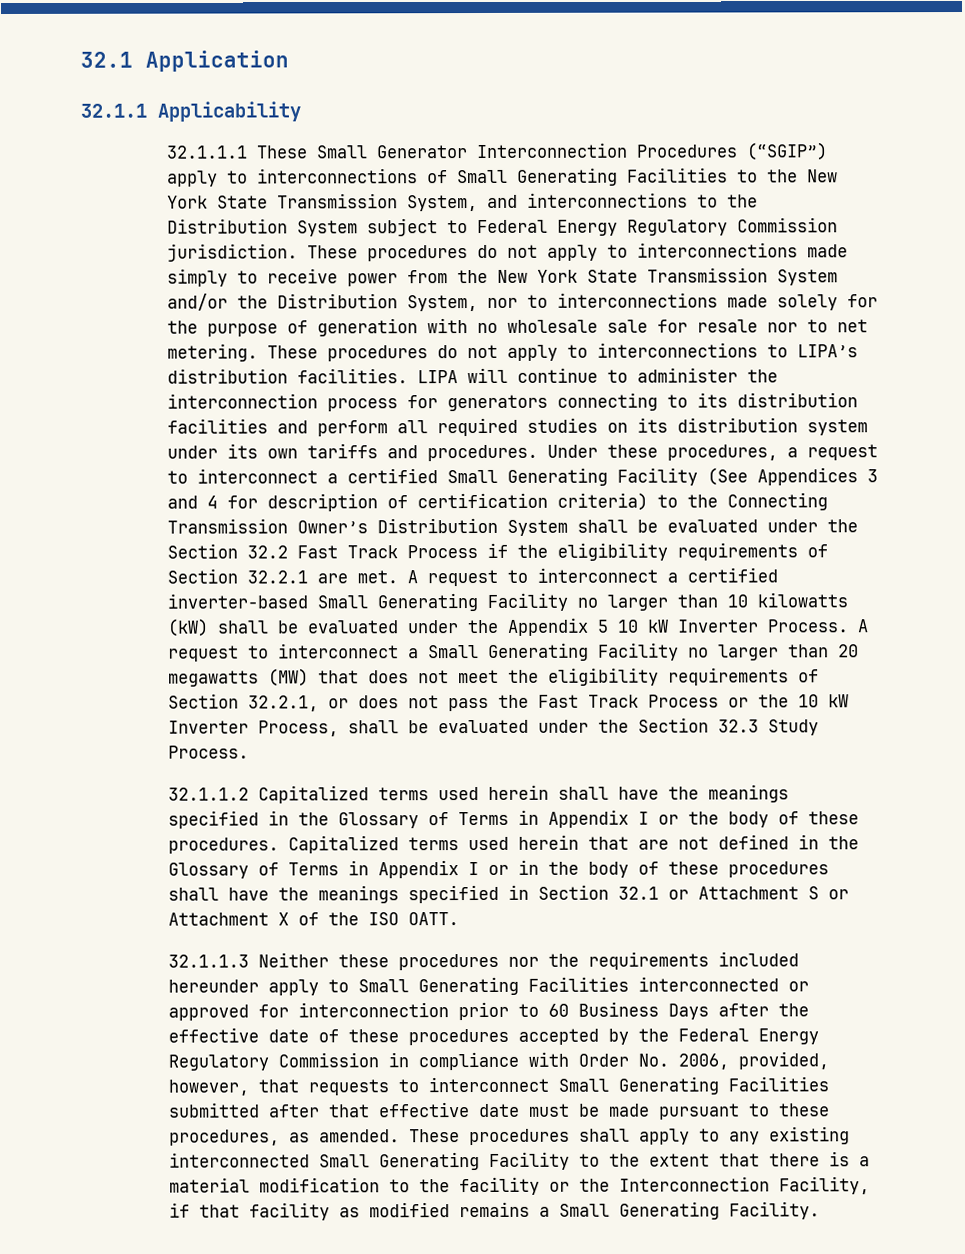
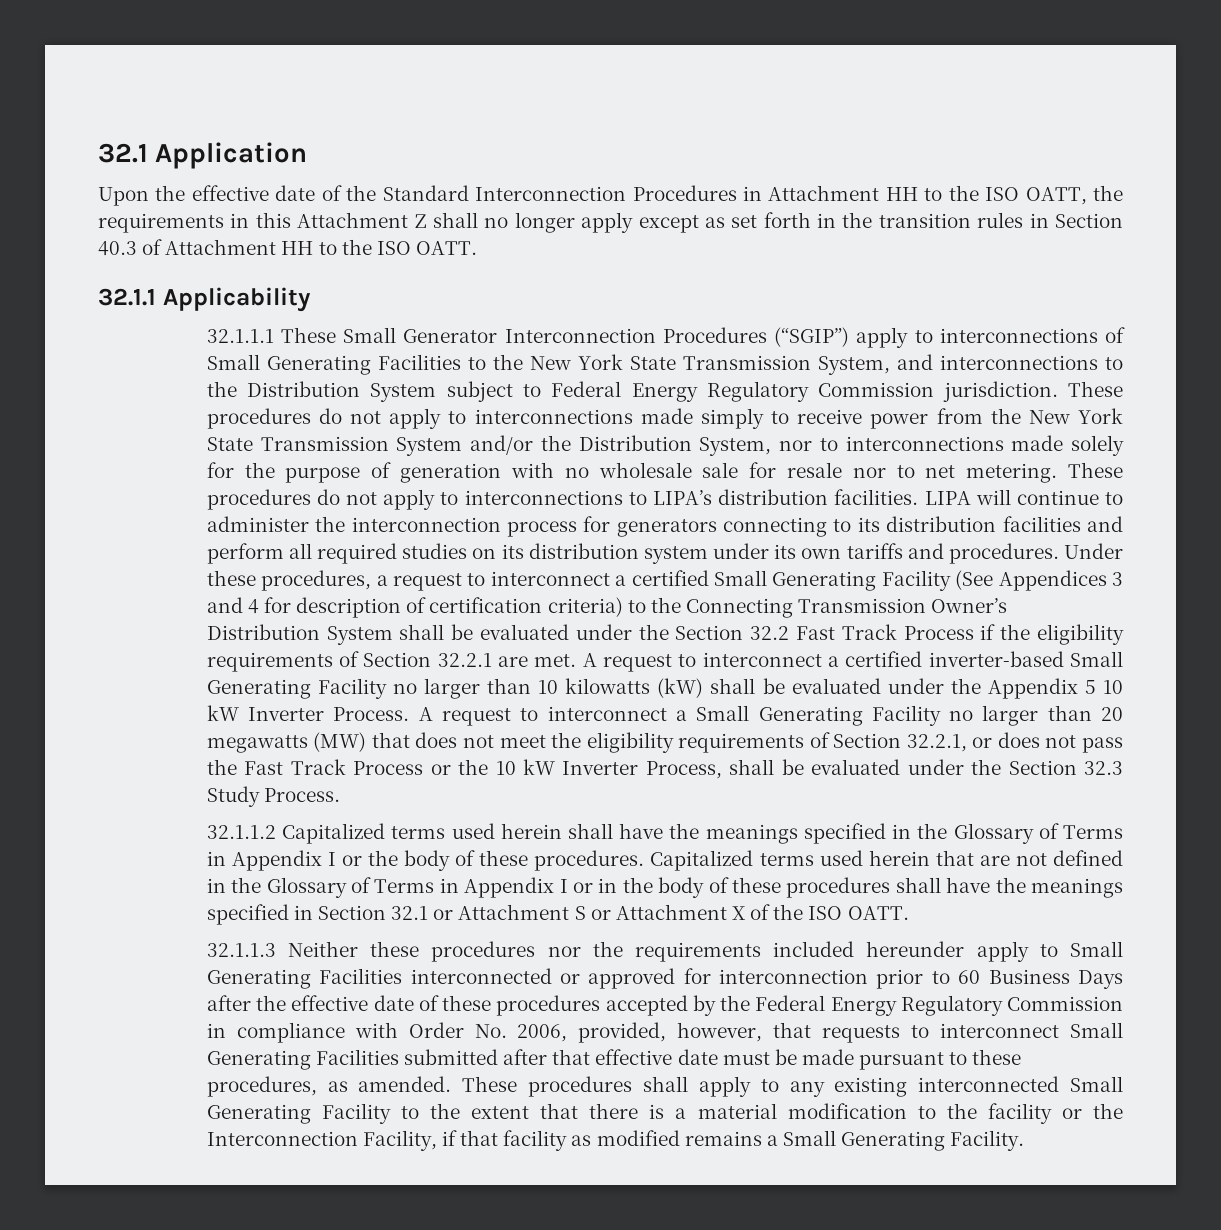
(289, 61) none -> [98,185,1123,206] [98,212,1124,233] [98,239,477,256] // Upon the effective date of the Standard Interconnection Procedures in Attachment HH to the ISO OATT, the requirements in this Attachment Z shall no longer apply except as set forth in the transition rules in Section 40.3 of Attachment HH to the ISO OATT.

